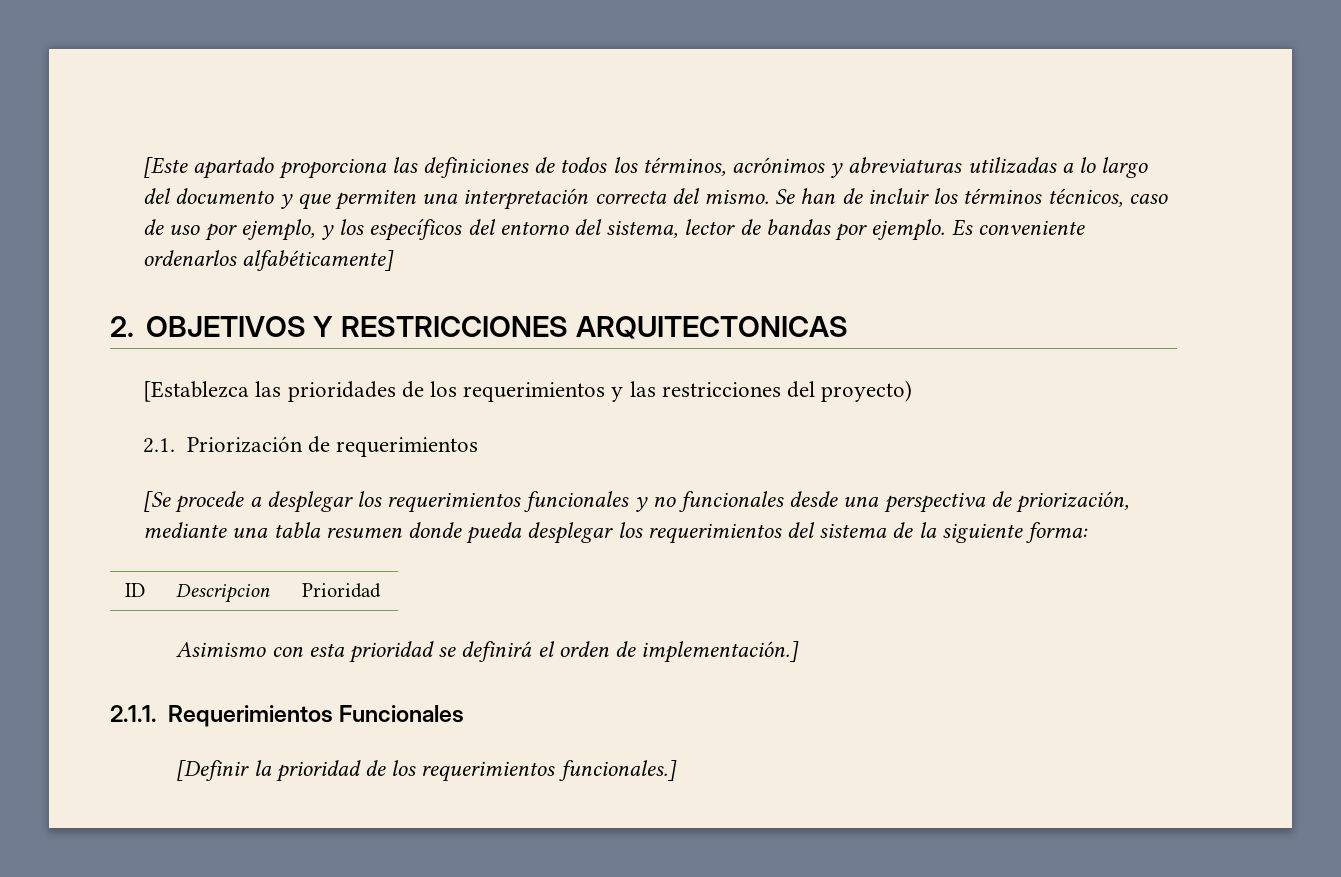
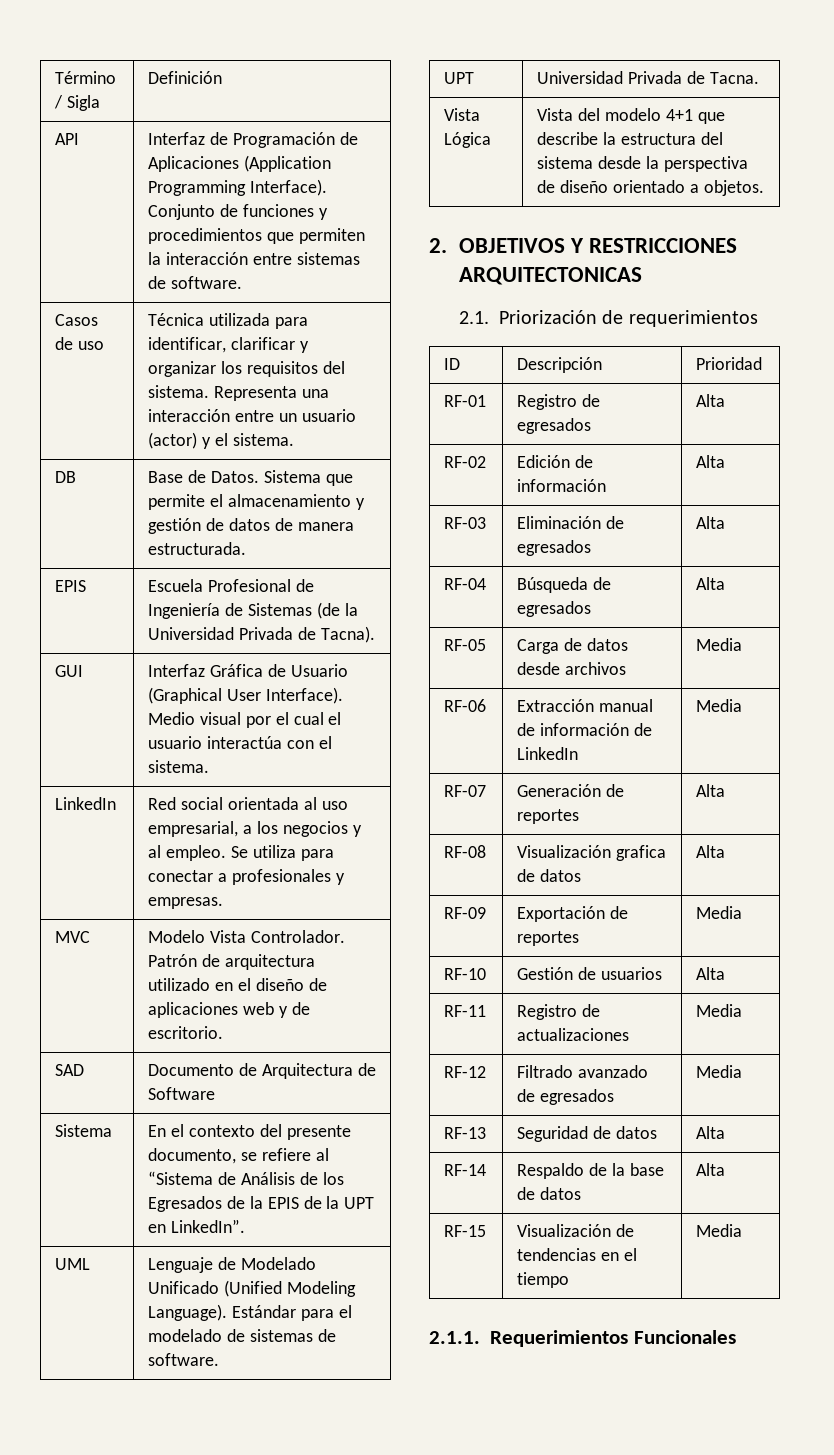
[143,157,1149,179] [143,188,1168,210] [143,219,1085,241] [143,250,395,271] [Este apartado proporciona las definiciones de todos los términos, acrónimos y abreviaturas utilizadas a lo largo del documento y que permiten una interpretación correcta del mismo. Se han de incluir los términos técnicos, caso de uso por ejemplo, y los específicos del entorno del sistema, lector de bandas por ejemplo. Es conveniente ordenarlos alfabéticamente] -> [55,71,117,84] [54,95,100,111] [148,71,223,84] [55,133,80,145] [148,132,358,148] [148,155,331,172] [148,179,327,196] [148,204,328,220] [148,228,365,244] [148,252,360,265] [148,276,242,289] [55,314,99,326] [55,337,104,350] [148,313,308,329] [148,337,309,353] [148,361,345,377] [148,385,329,401] [148,409,356,422] [148,432,294,449] [55,471,77,483] [148,470,353,486] [148,494,365,510] [148,518,354,534] [148,542,247,555] [55,580,87,592] [148,579,314,592] [148,602,358,619] [148,626,375,643] [55,665,84,677] [148,664,348,677] [148,687,343,704] [148,712,342,728] [148,736,332,749] [148,760,210,773] [55,797,117,810] [148,797,348,810] [148,821,362,837] [148,845,334,861] [148,869,345,885] [148,897,224,909] [55,931,91,943] [148,930,345,943] [148,954,315,970] [148,978,327,991] [148,1002,310,1018] [148,1026,224,1039] [55,1064,85,1076] [148,1063,376,1079] [148,1087,216,1100] [55,1124,113,1137] [148,1124,351,1140] [148,1148,329,1164] [148,1171,344,1185] [148,1196,375,1212] [148,1219,245,1233] [55,1258,91,1270] [148,1257,316,1273] [148,1280,356,1297] [148,1304,352,1321] [148,1329,336,1342] [148,1353,220,1366] [444,72,475,84] [537,71,759,84] [444,108,481,121] [444,132,492,148] [537,108,725,124] [537,132,723,145] [537,156,748,172] [537,180,764,196] Término / Sigla | Definición // API | Interfaz de Programación de Aplicaciones (Application Programming Interface). Conjunto de funciones y procedimientos que permiten la interacción entre sistemas de software. // Casos de uso | Técnica utilizada para identificar, clarificar y organizar los requisitos del sistema. Representa una interacción entre un usuario (actor) y el sistema. // DB | Base de Datos. Sistema que permite el almacenamiento y gestión de datos de manera estructurada. // EPIS | Escuela Profesional de Ingeniería de Sistemas (de la Universidad Privada de Tacna). // GUI | Interfaz Gráfica de Usuario (Graphical User Interface). Medio visual por el cual el usuario interactúa con el sistema. // LinkedIn | Red social orientada al uso empresarial, a los negocios y al empleo. Se utiliza para conectar a profesionales y empresas. // MVC | Modelo Vista Controlador. Patrón de arquitectura utilizado en el diseño de aplicaciones web y de escritorio. // SAD | Documento de Arquitectura de Software // Sistema | En el contexto del presente documento, se refiere al “Sistema de Análisis de los Egresados de la EPIS de la UPT en LinkedIn”. // UML | Lenguaje de Modelado Unificado (Unified Modeling Language). Estándar para el modelado de sistemas de software. // UPT | Universidad Privada de Tacna. // Vista Lógica | Vista del modelo 4+1 que describe la estructura del sistema desde la perspectiva de diseño orientado a objetos.
[143,380,913,402] [143,436,479,457] [143,491,1130,513] [143,522,1089,544] [Establezca las prioridades de los requerimientos y las restricciones del proyecto) // 2.1. Priorización de requerimientos // [Se procede a desplegar los requerimientos funcionales y no funcionales desde una perspectiva de priorización, mediante una tabla resumen donde pueda desplegar los requerimientos del sistema de la siguiente forma: -> [458,310,758,327] 2.1. Priorización de requerimientos
[176,584,271,603] Descripcion -> [517,357,603,373] Descripción
[176,641,800,663] [110,705,464,727] [176,760,677,782] // Asimismo con esta prioridad se definirá el orden de implementación.] // 2.1.1. Requerimientos Funcionales // [Definir la prioridad de los requerimientos funcionales.] -> [444,395,487,407] [517,394,600,410] [517,418,592,434] [696,394,726,407] [444,456,487,468] [517,455,593,468] [517,479,607,492] [696,455,726,468] [444,517,487,529] [517,516,624,529] [517,540,592,556] [696,516,726,529] [444,578,487,590] [517,577,611,593] [517,601,592,617] [696,577,726,590] [444,639,487,651] [517,638,628,654] [517,662,626,675] [696,638,743,651] [444,699,487,712] [517,699,653,712] [517,723,652,736] [517,747,579,760] [696,699,743,712] [444,785,487,797] [517,784,624,797] [517,809,580,824] [696,784,726,797] [444,845,487,858] [517,845,666,861] [517,869,581,882] [696,845,726,858] [444,907,487,919] [517,906,628,922] [517,931,580,946] [696,906,743,919] [444,968,487,980] [517,967,662,980] [696,967,726,980] [444,1005,487,1017] [517,1004,600,1020] [517,1028,630,1041] [696,1004,743,1017] [444,1066,487,1078] [517,1065,648,1078] [517,1089,614,1105] [696,1065,743,1078] [444,1127,487,1139] [517,1126,657,1142] [696,1126,726,1139] [444,1164,487,1176] [517,1163,664,1179] [517,1187,581,1200] [696,1163,726,1176] [444,1225,487,1237] [517,1224,634,1237] [517,1248,637,1261] [517,1272,570,1288] [696,1224,743,1237] [429,1330,736,1347] // RF-01 | Registro de egresados | Alta // RF-02 | Edición de información | Alta // RF-03 | Eliminación de egresados | Alta // RF-04 | Búsqueda de egresados | Alta // RF-05 | Carga de datos desde archivos | Media // RF-06 | Extracción manual de información de LinkedIn | Media // RF-07 | Generación de reportes | Alta // RF-08 | Visualización grafica de datos | Alta // RF-09 | Exportación de reportes | Media // RF-10 | Gestión de usuarios | Alta // RF-11 | Registro de actualizaciones | Media // RF-12 | Filtrado avanzado de egresados | Media // RF-13 | Seguridad de datos | Alta // RF-14 | Respaldo de la base de datos | Alta // RF-15 | Visualización de tendencias en el tiempo | Media // 2.1.1. Requerimientos Funcionales

